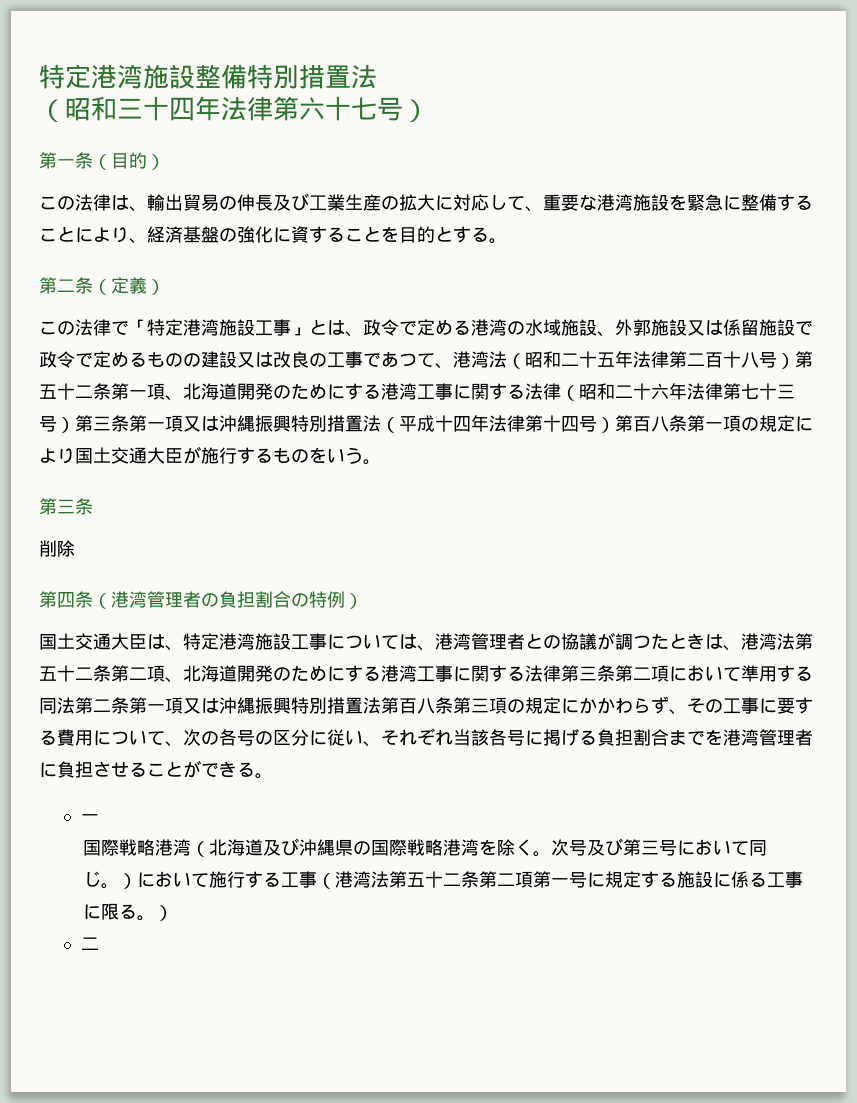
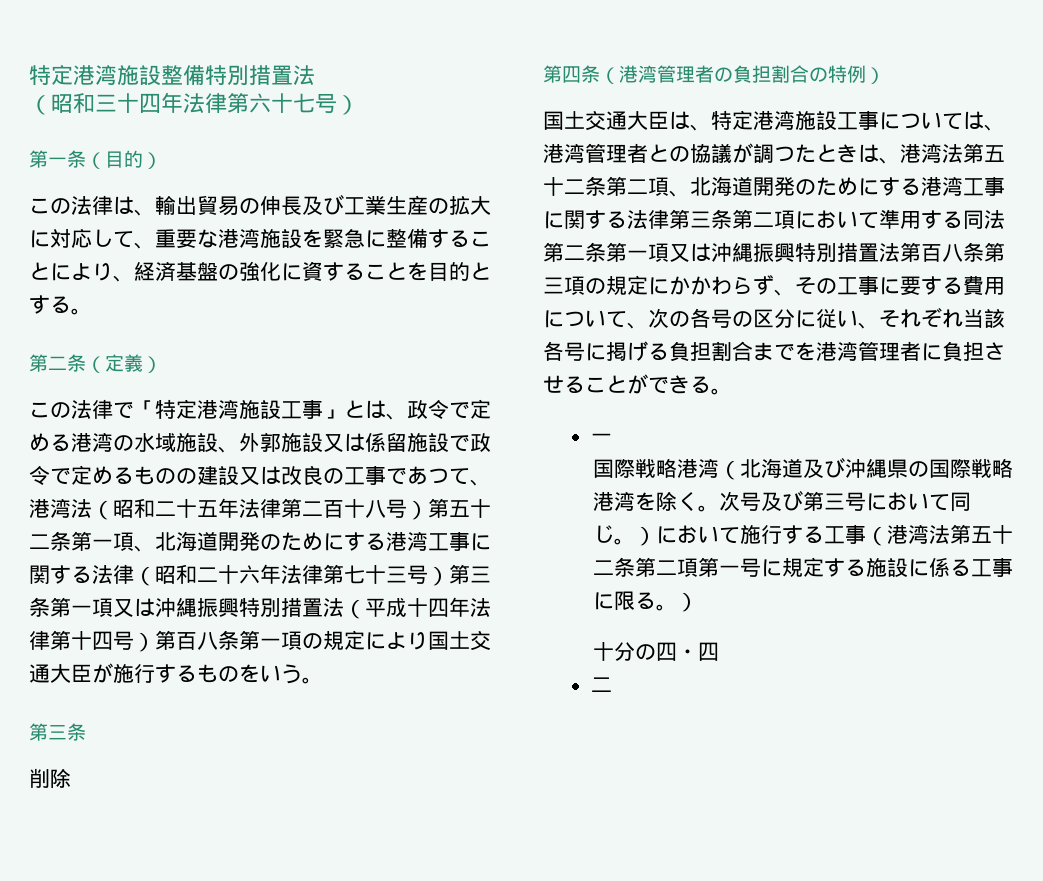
(173, 913) none -> [593,642,720,661] // 十分の四・四

